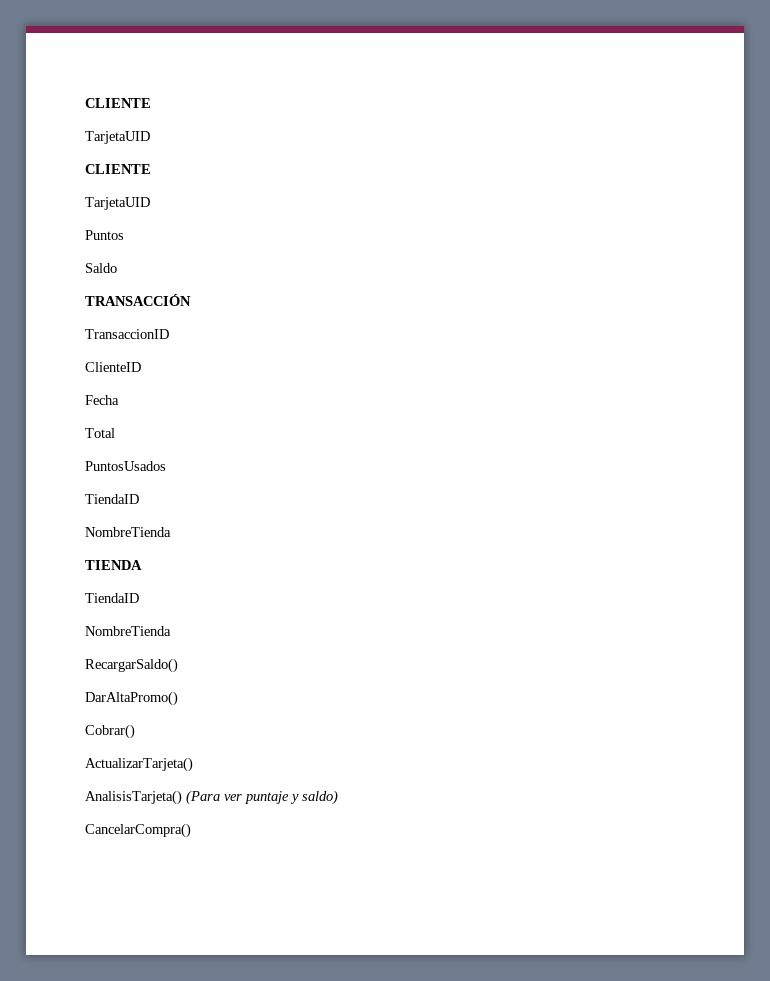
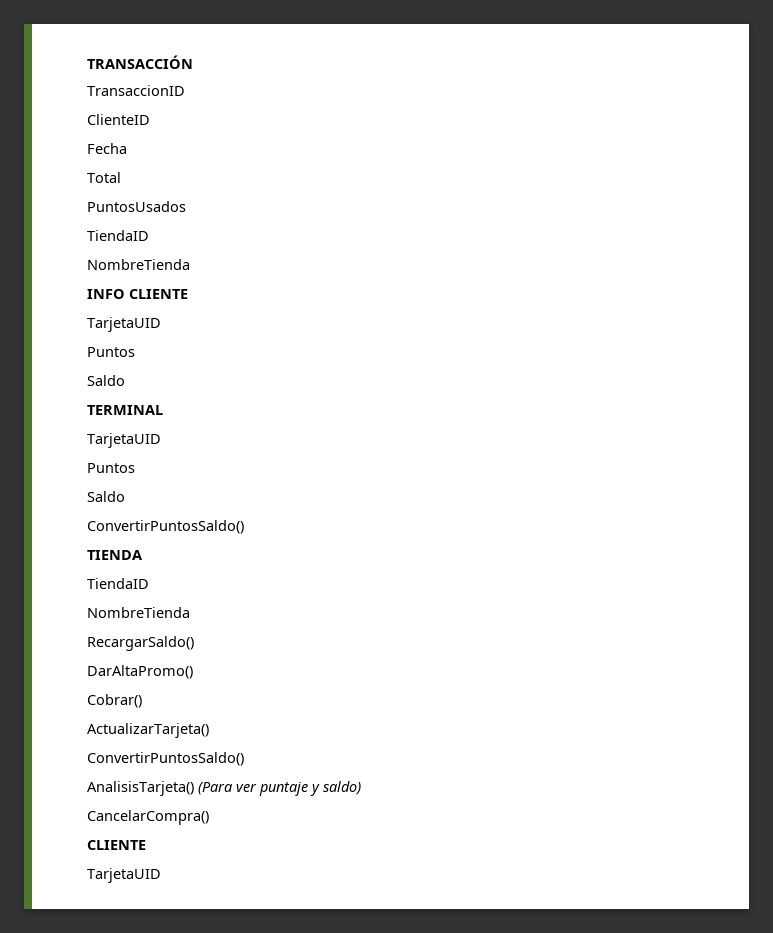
[85,98,151,108] [85,131,150,144] [85,164,151,174] [85,197,150,210] [85,230,124,240] [85,263,117,273] CLIENTE // TarjetaUID // CLIENTE // TarjetaUID // Puntos // Saldo // -> (87, 62) none
(171, 532) none -> [87,289,188,299] [87,317,161,332] [87,347,135,357] [87,375,125,386] [87,405,163,415] [87,433,161,448] [87,463,135,473] [87,491,125,502] [87,520,244,534] // INFO CLIENTE // TarjetaUID // Puntos // Saldo // TERMINAL // TarjetaUID // Puntos // Saldo // ConvertirPuntosSaldo()
(193, 764) none -> [87,752,244,766] // ConvertirPuntosSaldo()
(191, 830) none -> [87,840,146,850] [87,868,161,883] // CLIENTE // TarjetaUID

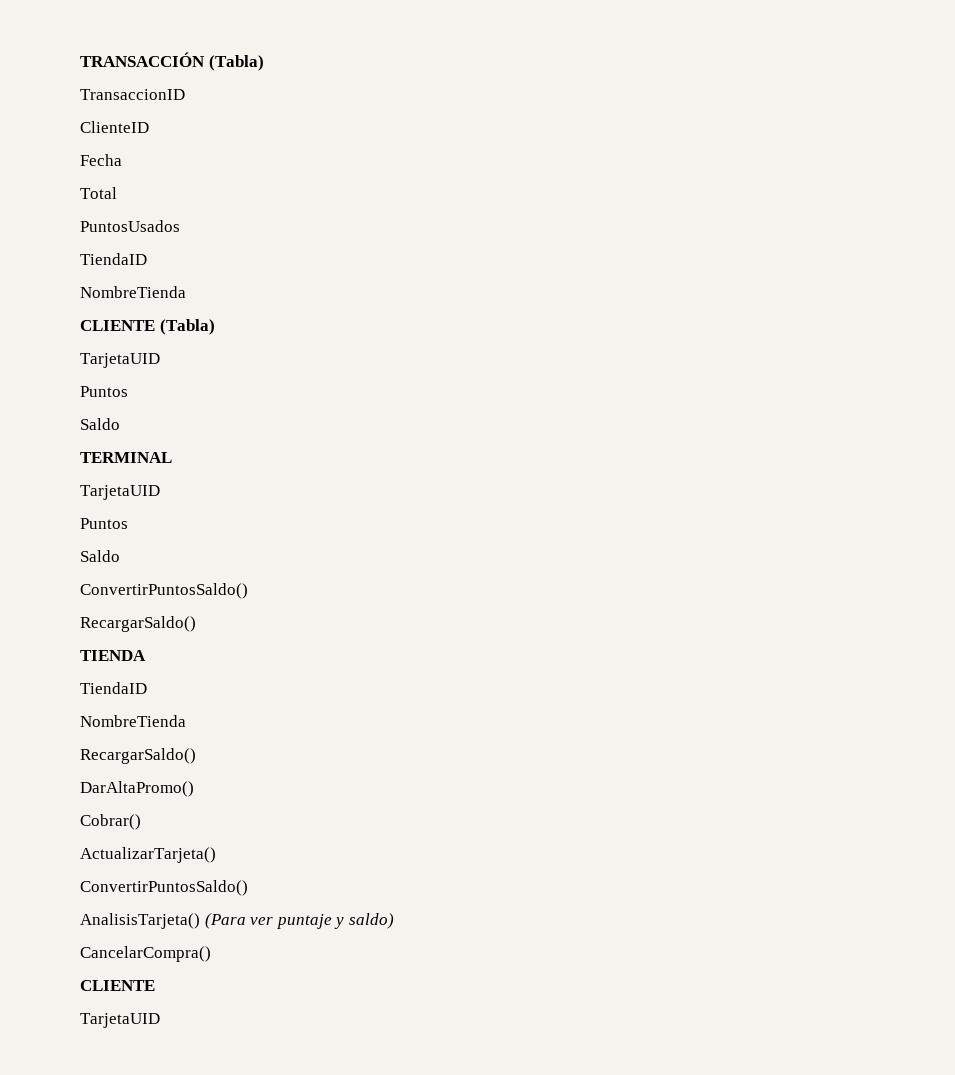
(193, 62) none -> [208,55,264,71] (Tabla)
[87,289,188,299] INFO CLIENTE -> [80,319,215,335] CLIENTE (Tabla)
(244, 527) none -> [80,616,196,632] // RecargarSaldo()

